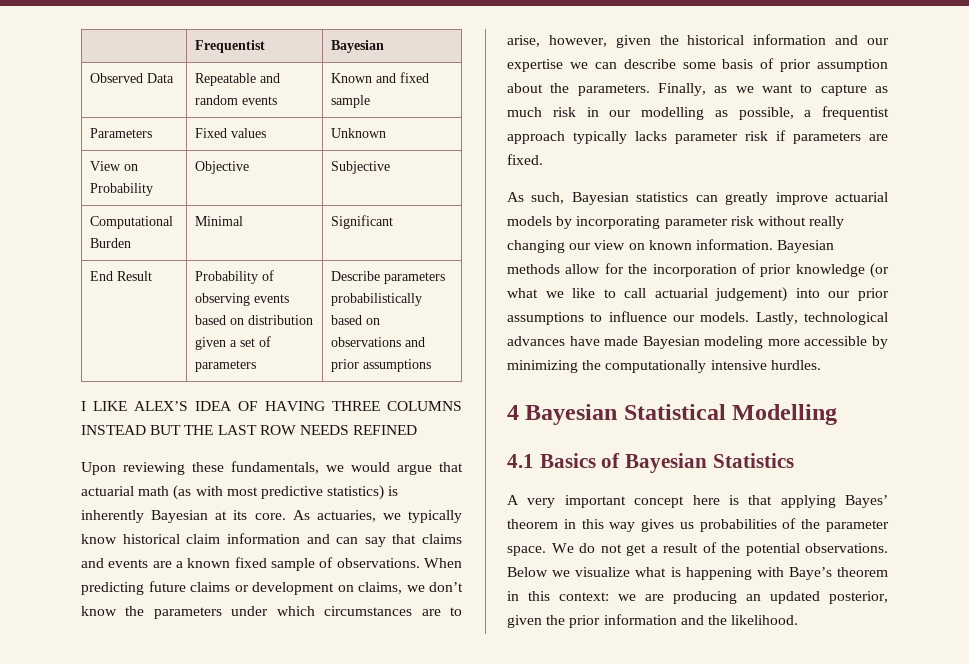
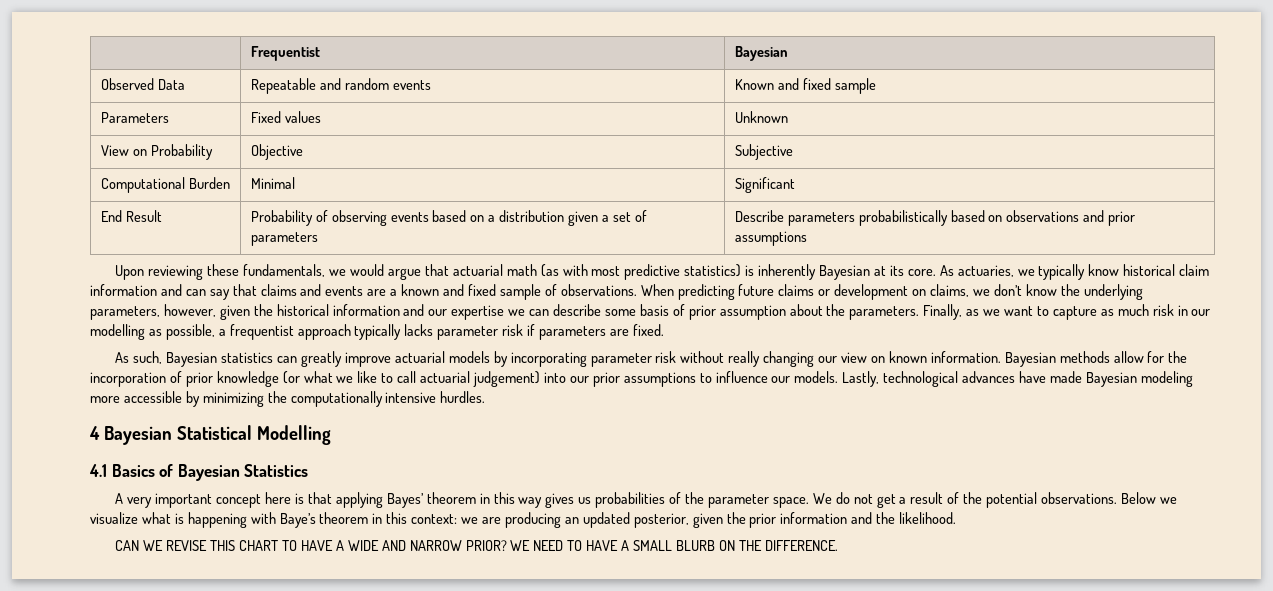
(245, 321) none -> [488,215,496,222] a
[81,401,462,411] [81,425,418,435] // I LIKE ALEX’S IDEA OF HAVING THREE COLUMNS INSTEAD BUT THE LAST ROW NEEDS REFINED -> (807, 238) none
(231, 563) none -> [443,284,465,296] and
[153,606,462,619] [507,35,540,47] parameters under which circumstances are to arise, -> [1083,284,1143,300] [90,306,160,320] underlying parameters,
(799, 620) none -> [115,540,838,551] // CAN WE REVISE THIS CHART TO HAVE A WIDE AND NARROW PRIOR? WE NEED TO HAVE A SMALL BLURB ON THE DIFFERENCE.

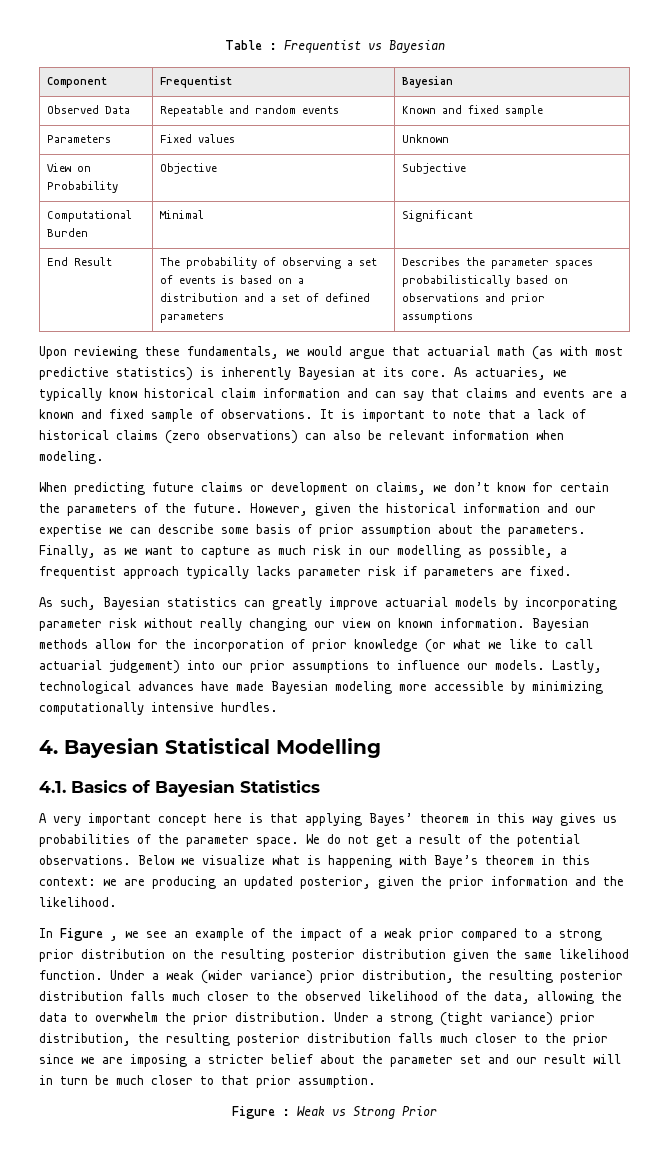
(250, 53) none -> [224,40,445,53] [47,77,108,88] Table : Frequentist vs Bayesian // Component
[250,210,429,226] Probability of observing events -> [160,257,378,269] [160,275,235,284] The probability of observing a set of events is
[568,210,647,226] given a set of -> [244,293,371,302] and a set of defined
[734,210,855,226] Describe parameters -> [402,257,594,269] Describes the parameter spaces
(637, 290) none -> [320,409,586,422] [39,430,564,444] [39,451,104,464] It is important to note that a lack of historical claims (zero observations) can also be relevant information when modeling. //
[1060,284,1143,300] [90,304,216,320] the underlying parameters, however, -> [532,482,609,492] [39,503,308,516] for certain the parameters of the future. However,
[267,391,287,403] the -> (603, 687) none
[89,426,100,440] 4 -> [39,740,58,754] 4.
[89,464,107,477] 4.1 -> [39,781,66,793] 4.1.
[115,540,838,551] CAN WE REVISE THIS CHART TO HAVE A WIDE AND NARROW PRIOR? WE NEED TO HAVE A SMALL BLURB ON THE DIFFERENCE. -> [39,928,602,941] [39,949,629,962] [39,970,623,984] [39,991,622,1004] [39,1012,595,1026] [39,1033,608,1046] [39,1054,621,1067] [39,1075,376,1088] [232,1106,437,1119] In Figure , we see an example of the impact of a weak prior compared to a strong prior distribution on the resulting posterior distribution given the same likelihood function. Under a weak (wider variance) prior distribution, the resulting posterior distribution falls much closer to the observed likelihood of the data, allowing the data to overwhelm the prior distribution. Under a strong (tight variance) prior distribution, the resulting posterior distribution falls much closer to the prior since we are imposing a stricter belief about the parameter set and our result will in turn be much closer to that prior assumption. // Figure : Weak vs Strong Prior

